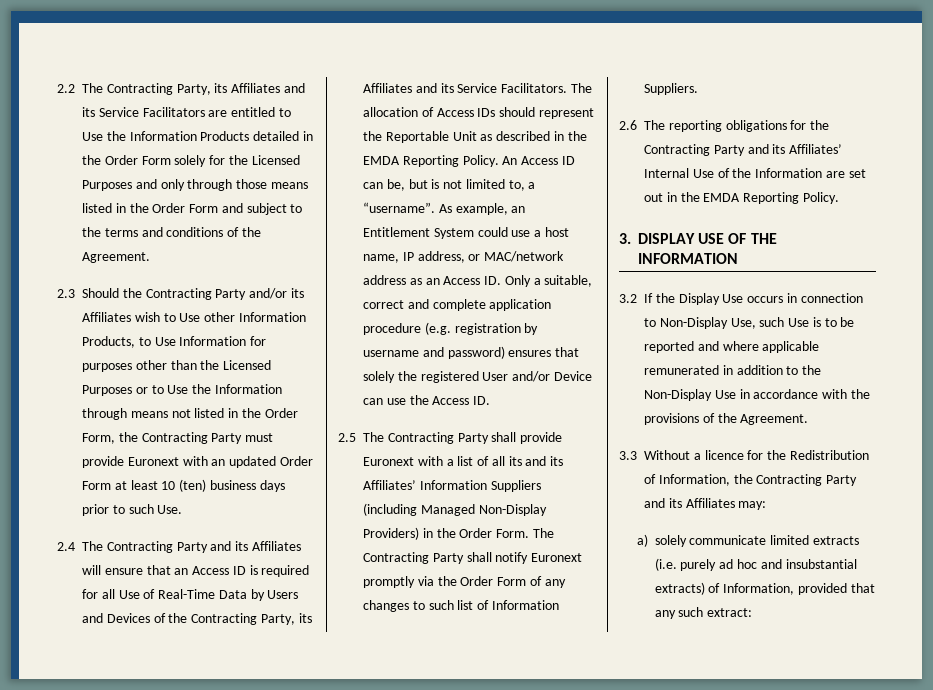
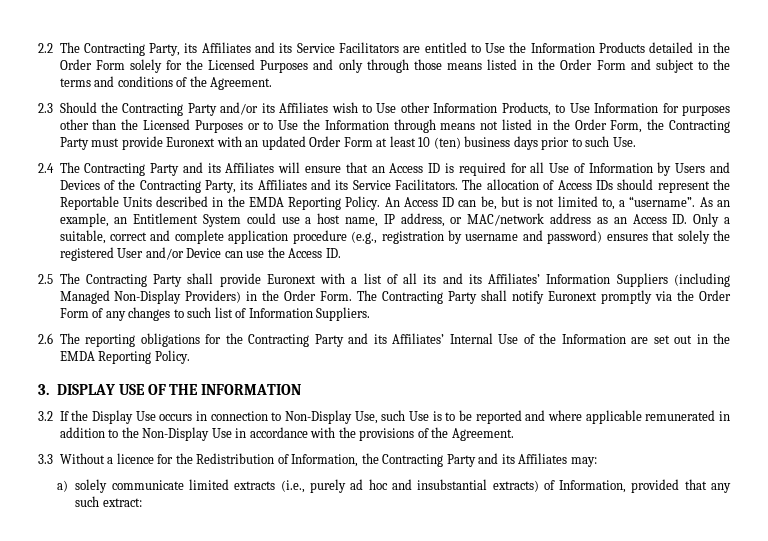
[158,589,247,599] Real-Time Data -> [588,163,653,173] Information
[452,131,493,141] Unit as -> [122,197,152,207] Units
(452, 208) none -> [717,200,731,207] an
[424,322,451,335] (e.g. -> [351,231,378,244] (e.g.,
[654,558,677,571] (i.e. -> [280,480,305,493] (i.e.,

